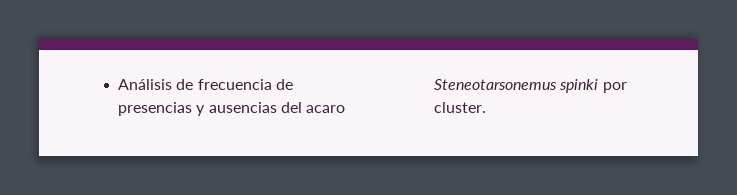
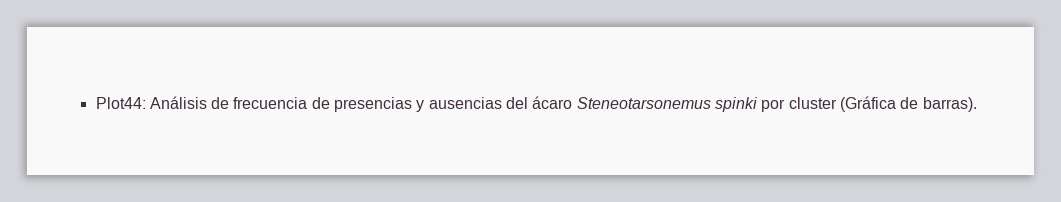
(117, 84) none -> [95,97,146,109] Plot44:
[306,105,346,113] acaro -> [532,96,573,109] ácaro
[433,102,486,113] cluster. -> [788,96,977,112] cluster (Gráfica de barras).

